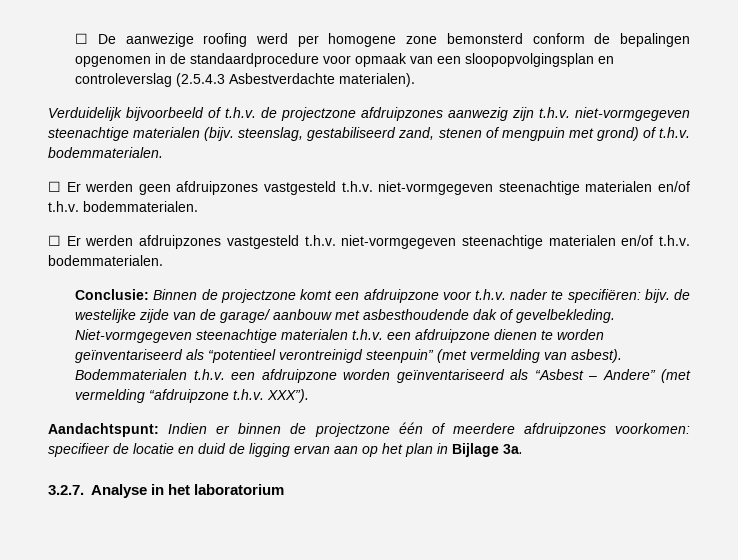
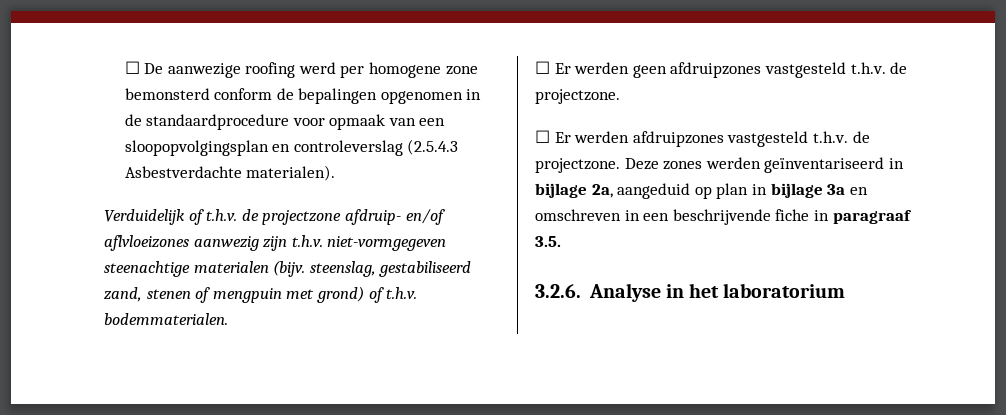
[126,107,204,121] bijvoorbeeld -> (185, 217) none
[361,107,443,121] afdruipzones -> [344,209,445,225] [104,235,189,251] afdruip- en/of aflvloeizones
[378,181,691,195] [48,201,198,212] niet-vormgegeven steenachtige materialen en/of t.h.v. bodemmaterialen. -> [890,62,908,74] [535,89,620,104] de projectzone.
[341,235,690,249] [48,255,163,266] [75,289,690,303] [75,309,616,323] [75,329,605,343] [75,349,623,363] [75,369,692,383] [75,389,310,403] [48,422,691,437] [48,443,523,457] [48,485,84,495] niet-vormgegeven steenachtige materialen en/of t.h.v. bodemmaterialen. // Conclusie: Binnen de projectzone komt een afdruipzone voor t.h.v. nader te specifiëren: bijv. de westelijke zijde van de garage/ aanbouw met asbesthoudende dak of gevelbekleding. Niet-vormgegeven steenachtige materialen t.h.v. een afdruipzone dienen te worden geïnventariseerd als “potentieel verontreinigd steenpuin” (met vermelding van asbest). Bodemmaterialen t.h.v. een afdruipzone worden geïnventariseerd als “Asbest – Andere” (met vermelding “afdruipzone t.h.v. XXX”). // Aandachtspunt: Indien er binnen de projectzone één of meerdere afdruipzones voorkomen: specifieer de locatie en duid de ligging ervan aan op het plan in Bijlage 3a. // 3.2.7. -> [852,131,870,143] [535,157,904,173] [535,183,868,199] [535,209,912,225] [535,236,561,247] [535,284,581,298] de projectzone. Deze zones werden geïnventariseerd in bijlage 2a, aangeduid op plan in bijlage 3a en omschreven in een beschrijvende fiche in paragraaf 3.5. // 3.2.6.

